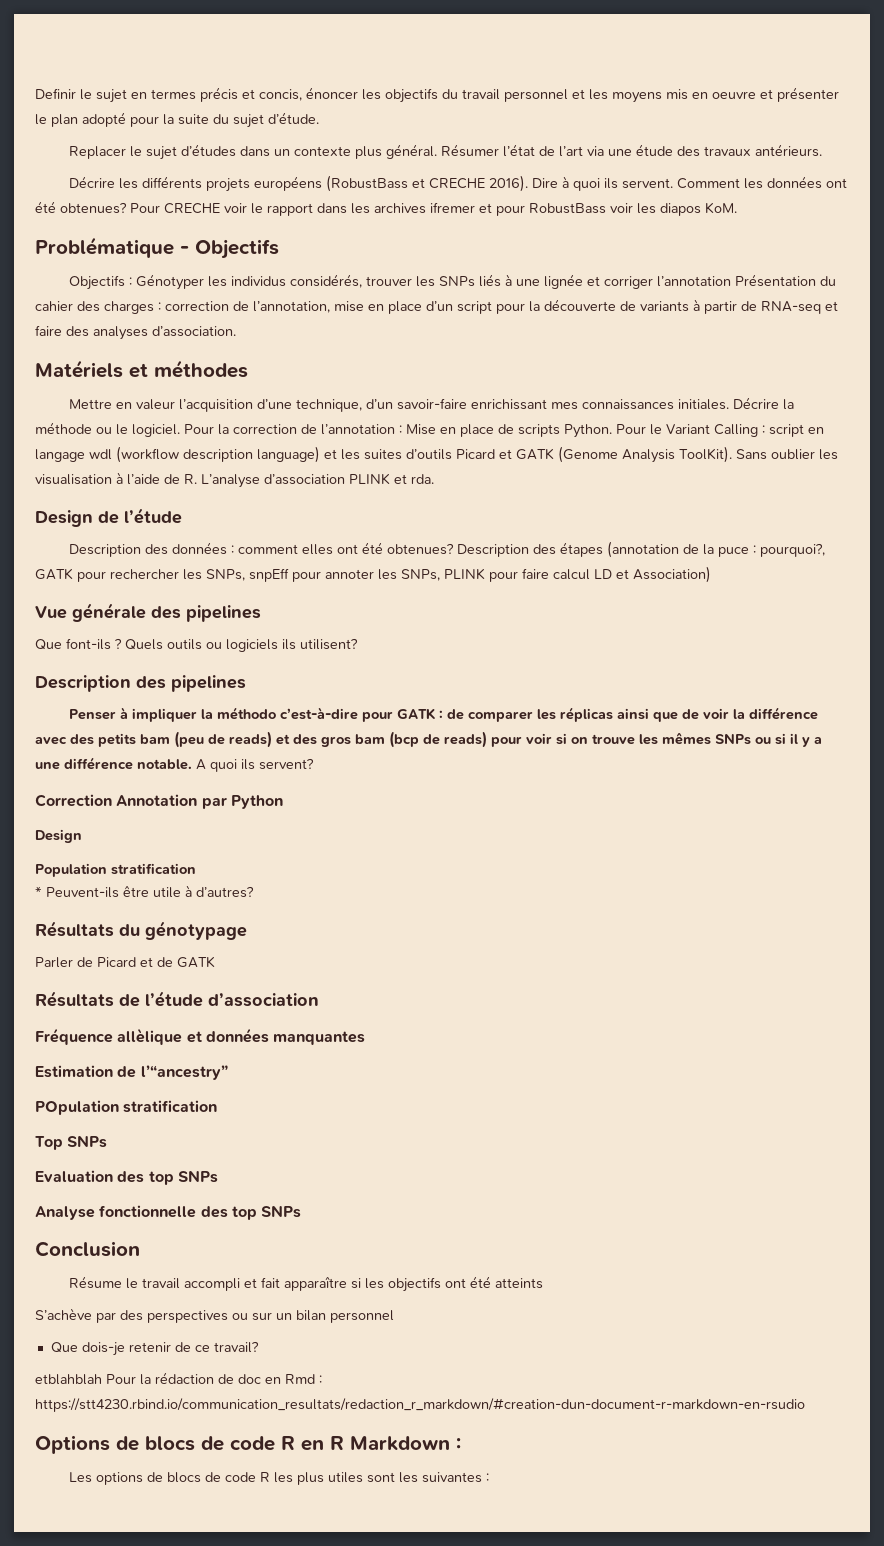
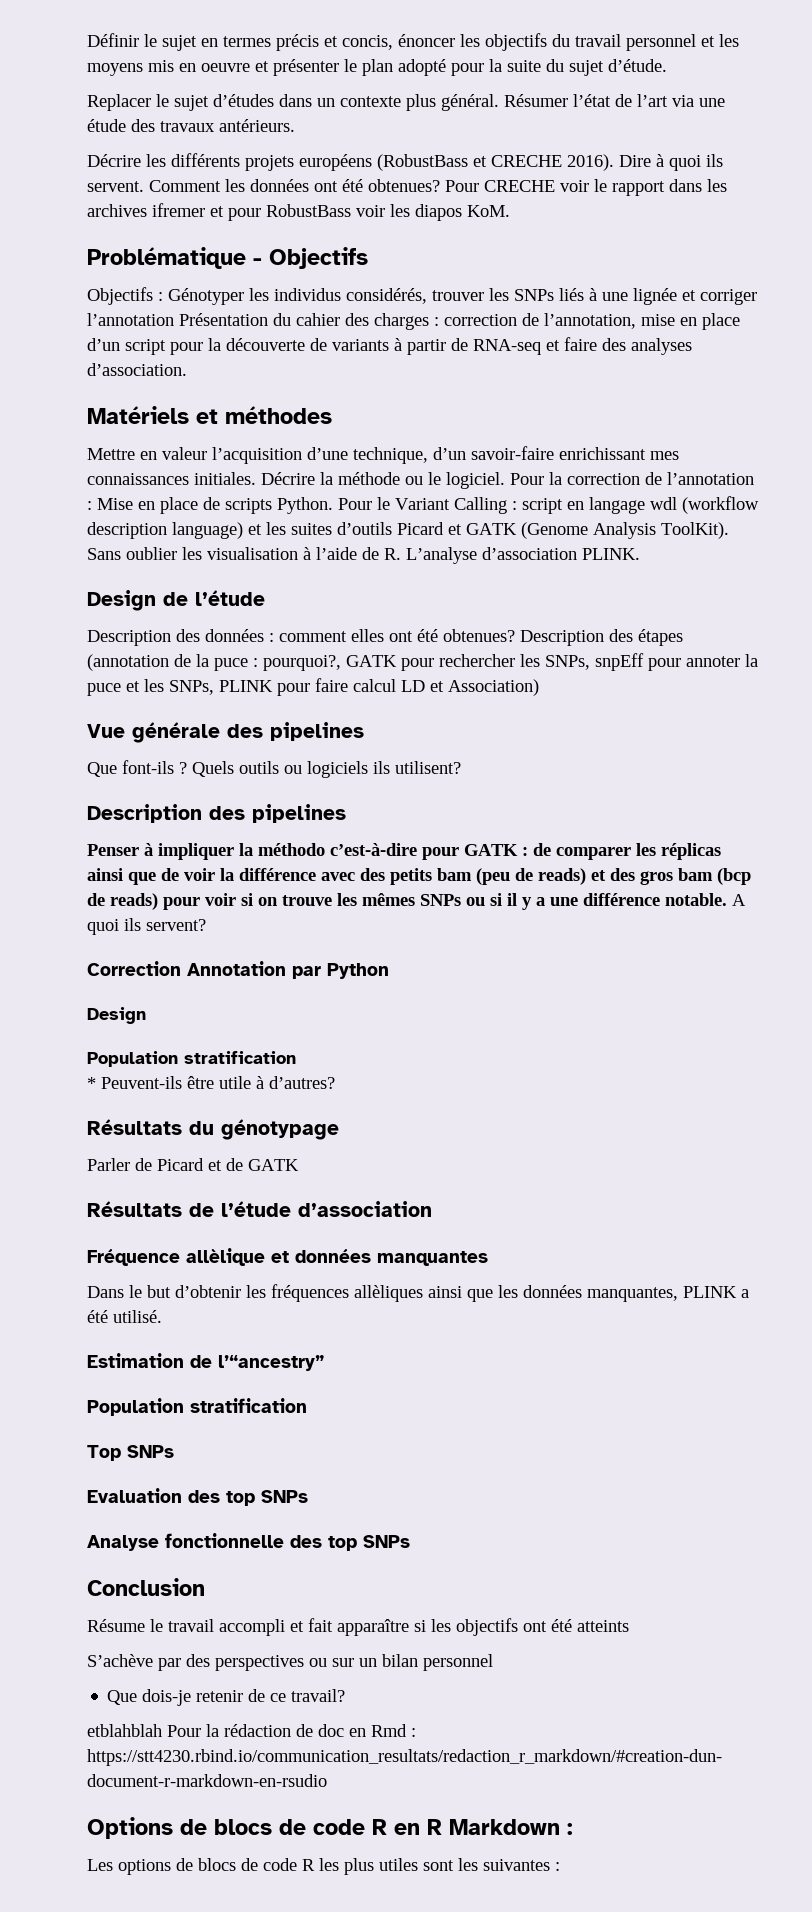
[35,88,76,99] Definir -> [87,33,139,47] Définir
[349,473,434,485] PLINK et rda. -> [582,548,640,560] PLINK.
(374, 574) none -> [745,654,758,667] [87,681,140,696] la puce et
(366, 1038) none -> [87,1284,749,1302] [87,1310,162,1323] // Dans le but d’obtenir les fréquences allèliques ainsi que les données manquantes, PLINK a été utilisé.
[35,1100,119,1115] POpulation -> [87,1398,184,1416] Population

